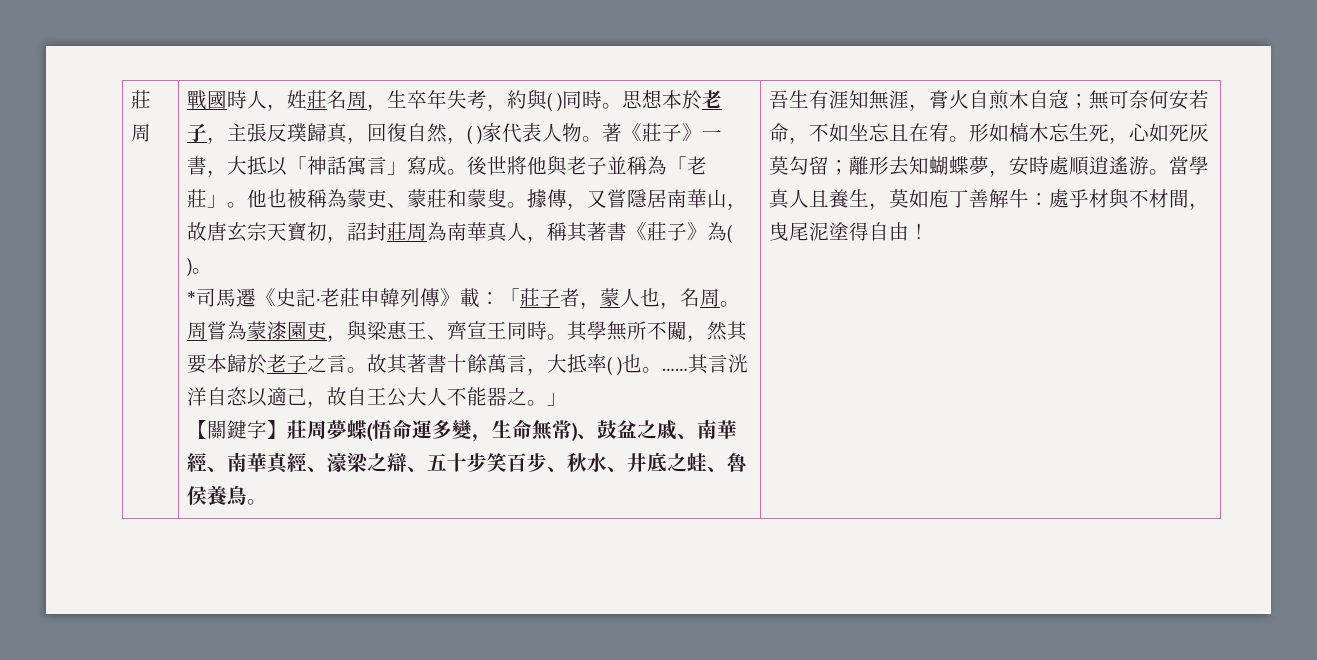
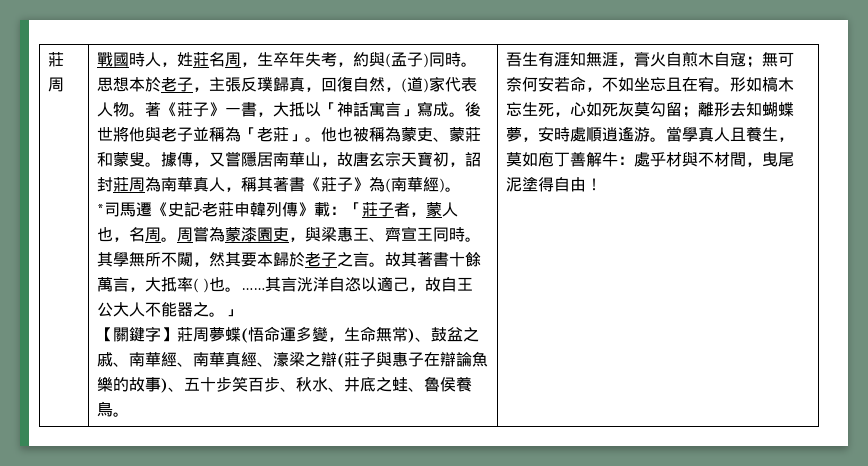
(553, 102) none -> [391,52,424,67] 孟子
(473, 135) none -> [407,77,424,92] 道
(733, 234) none -> [391,177,440,192] 南華經
(408, 462) none -> [337,351,489,368] [97,376,169,393] (莊子與惠子在辯論魚樂的故事)

